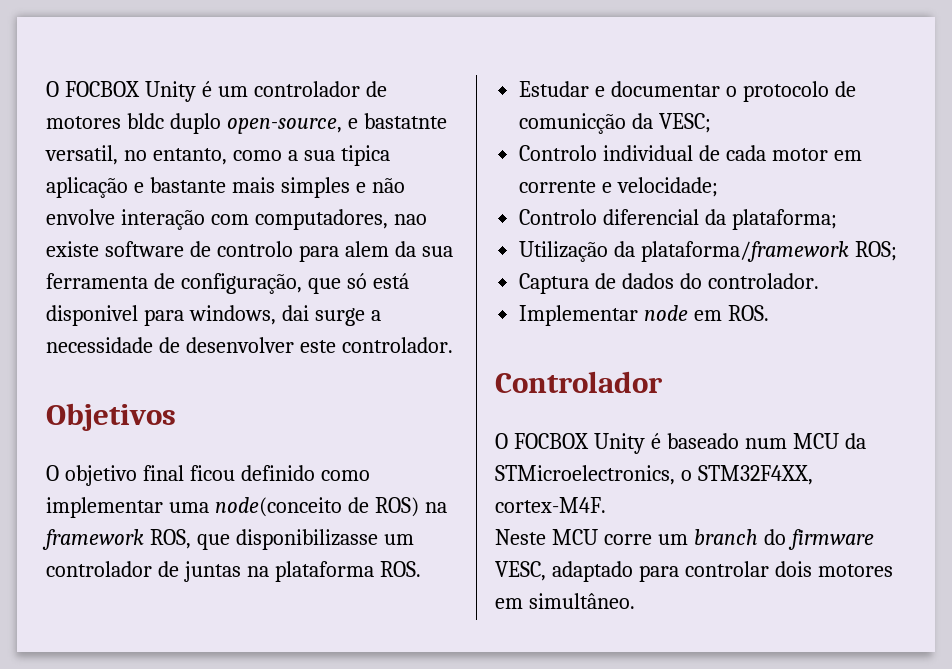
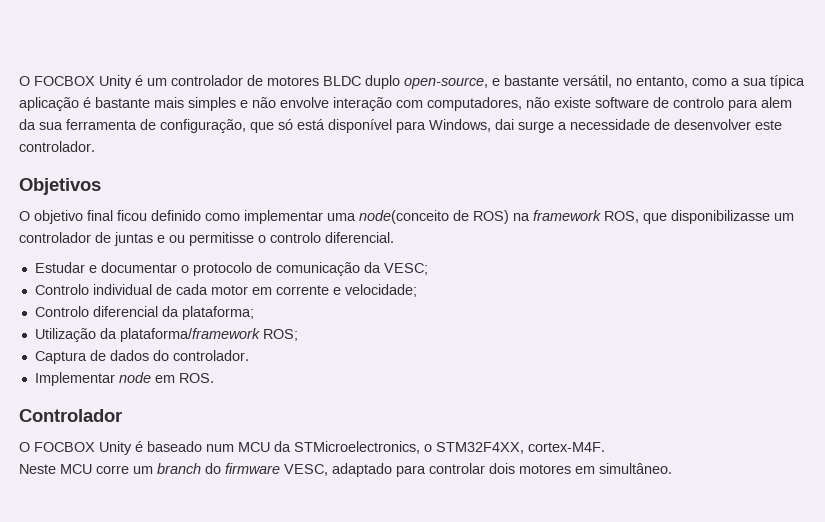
[126,113,164,129] bldc -> [323,76,361,86] BLDC
[363,113,447,129] [45,145,118,165] bastatnte versatil, -> [504,75,612,88] bastante versátil,
[340,145,390,166] [46,177,144,198] tipica aplicação e -> [770,75,805,89] [19,97,91,111] típica aplicação é
[393,214,427,225] nao -> [526,97,550,108] não
[46,305,276,326] disponivel para windows, -> [328,119,491,133] disponível para Windows,
[246,561,421,582] na plataforma ROS. -> [157,232,394,246] e ou permitisse o controlo diferencial.
[519,113,627,134] comunicção -> [275,262,360,276] comunicação

